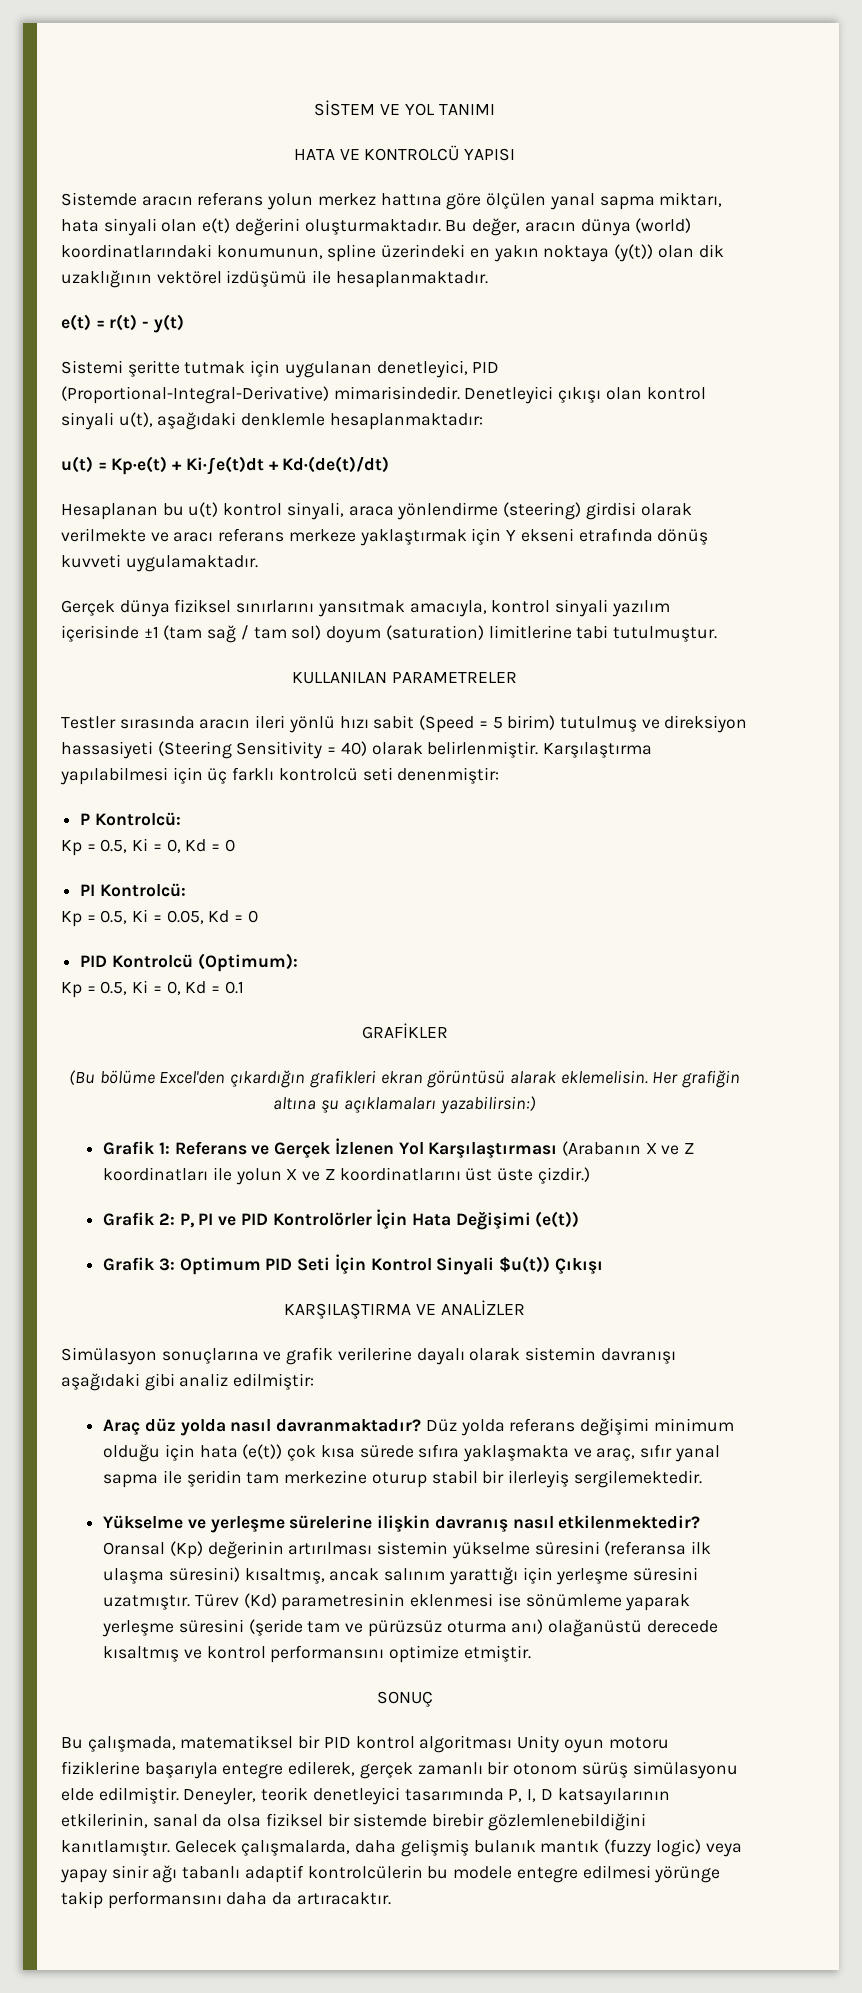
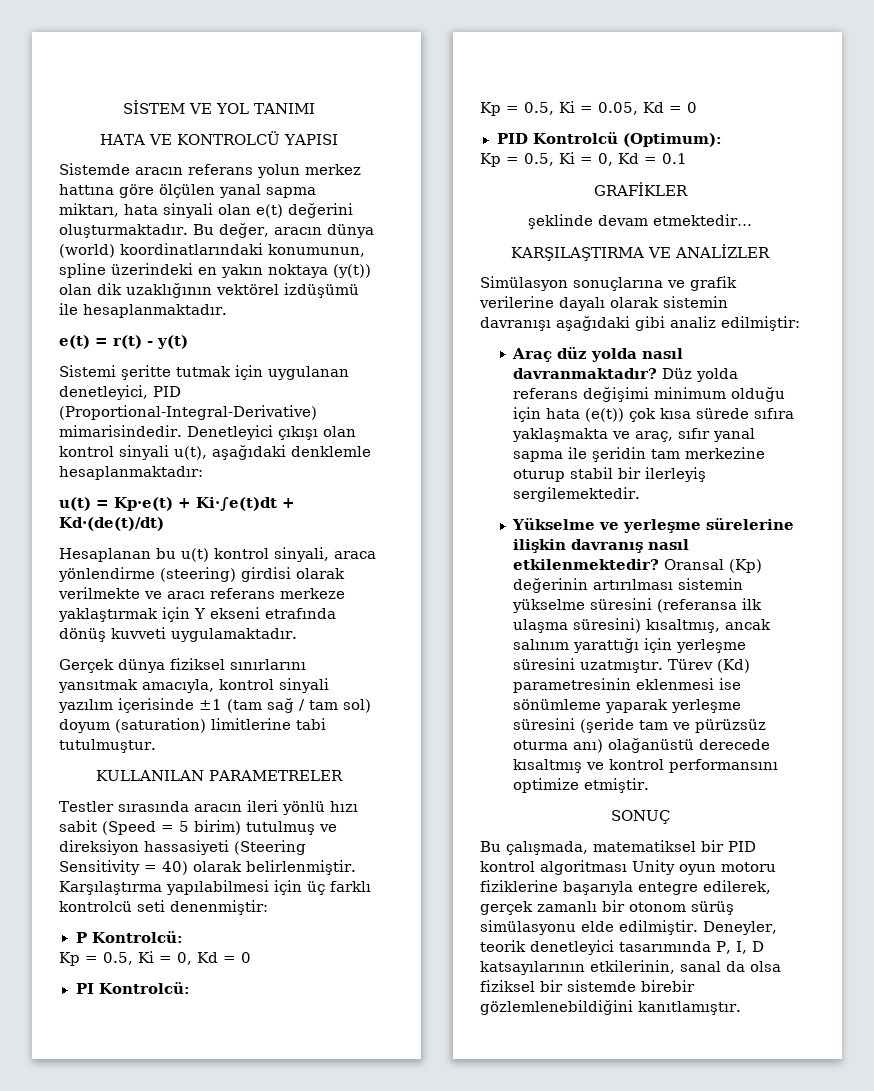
[68,1070,741,1088] [273,1096,536,1114] [103,1138,695,1159] [103,1167,590,1185] [103,1209,580,1230] [103,1254,603,1275] (Bu bölüme Excel'den çıkardığın grafikleri ekran görüntüsü alarak eklemelisin. Her grafiğin altına şu açıklamaları yazabilirsin:) // Grafik 1: Referans ve Gerçek İzlenen Yol Karşılaştırması (Arabanın X ve Z koordinatları ile yolun X ve Z koordinatlarını üst üste çizdir.) // Grafik 2: P, PI ve PID Kontrolörler İçin Hata Değişimi (e(t)) // Grafik 3: Optimum PID Seti İçin Kontrol Sinyali $u(t)) Çıkışı -> [528,214,752,229] şeklinde devam etmektedir…
[174,1839,742,1857] [60,1865,721,1883] [61,1891,391,1909] Gelecek çalışmalarda, daha gelişmiş bulanık mantık (fuzzy logic) veya yapay sinir ağı tabanlı adaptif kontrolcülerin bu modele entegre edilmesi yörünge takip performansını daha da artıracaktır. -> (741, 1008) none

